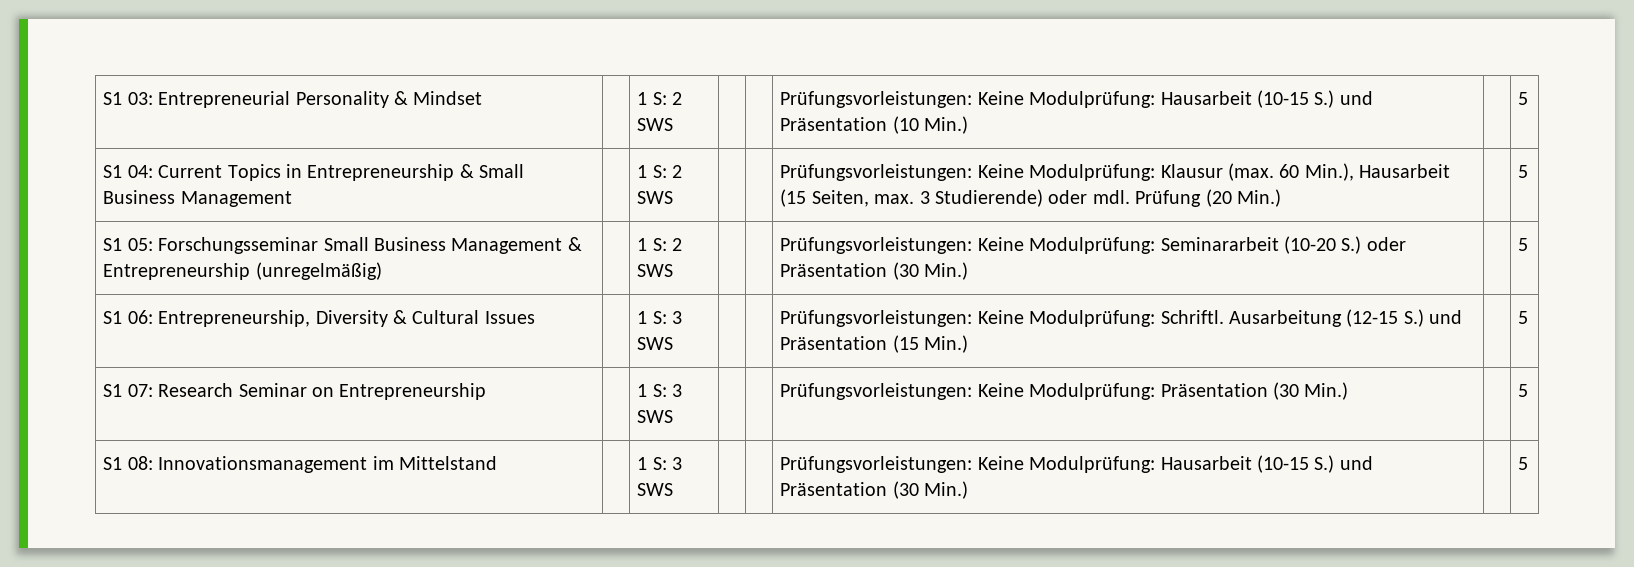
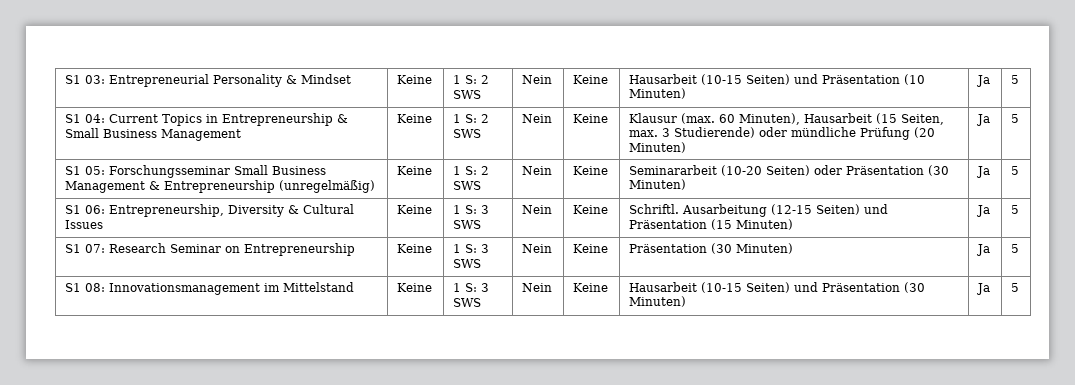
[637,92,683,105] [637,118,674,131] [780,90,1335,108] | 1 S: 2 SWS | | | Prüfungsvorleistungen: Keine Modulprüfung: Hausarbeit (10-15 S.) -> [397,75,433,84] [453,75,490,84] [453,90,482,99] [522,75,553,84] [573,75,609,84] [629,74,791,85] Keine | 1 S: 2 SWS | Nein | Keine | Hausarbeit (10-15 Seiten)
[924,116,969,134] Min.) | -> [629,88,687,99] [976,75,991,87] Minuten) | Ja
[637,165,683,178] [637,191,674,204] [780,164,1156,181] | 1 S: 2 SWS | | | Prüfungsvorleistungen: Keine Modulprüfung: -> [397,114,433,123] [453,114,490,123] [453,129,482,138] [522,114,553,123] [573,114,609,123] Keine | 1 S: 2 SWS | Nein | Keine |
[1304,163,1354,181] Min.), -> [739,113,801,125] Minuten),
[1092,190,1130,204] mdl. -> [791,127,857,137] mündliche
[1237,189,1282,207] Min.) | -> [629,142,687,153] [976,114,991,126] Minuten) | Ja
[637,238,683,251] [637,264,674,277] [780,237,1156,254] | 1 S: 2 SWS | | | Prüfungsvorleistungen: Keine Modulprüfung: -> [397,166,433,175] [453,166,490,175] [453,181,482,190] [522,166,553,175] [573,166,609,175] Keine | 1 S: 2 SWS | Nein | Keine |
[1341,236,1362,254] S.) -> [766,165,811,176] Seiten)
[924,262,969,280] Min.) | -> [629,179,687,190] [976,166,991,178] Minuten) | Ja
[637,311,683,324] [637,337,674,350] [780,310,1156,327] | 1 S: 3 SWS | | | Prüfungsvorleistungen: Keine Modulprüfung: -> [397,205,433,214] [453,205,490,214] [453,220,482,229] [522,205,553,214] [573,205,609,214] Keine | 1 S: 3 SWS | Nein | Keine |
[1403,309,1424,327] S.) -> [816,204,861,215] Seiten)
[924,335,969,353] Min.) | -> [736,219,794,230] [976,205,991,217] Minuten) | Ja
[637,384,683,397] [637,410,674,423] [780,382,1349,400] | 1 S: 3 SWS | | | Prüfungsvorleistungen: Keine Modulprüfung: Präsentation (30 Min.) | -> [397,244,433,253] [453,244,490,253] [453,259,482,268] [522,244,553,253] [573,244,609,253] [629,243,794,254] [976,244,991,256] Keine | 1 S: 3 SWS | Nein | Keine | Präsentation (30 Minuten) | Ja
[637,457,683,470] [637,483,674,496] [780,455,1335,473] | 1 S: 3 SWS | | | Prüfungsvorleistungen: Keine Modulprüfung: Hausarbeit (10-15 S.) -> [397,283,433,292] [453,283,490,292] [453,298,482,307] [522,283,553,292] [573,283,609,292] [629,282,791,293] Keine | 1 S: 3 SWS | Nein | Keine | Hausarbeit (10-15 Seiten)
[924,481,969,499] Min.) | -> [629,296,687,307] [976,283,991,295] Minuten) | Ja

